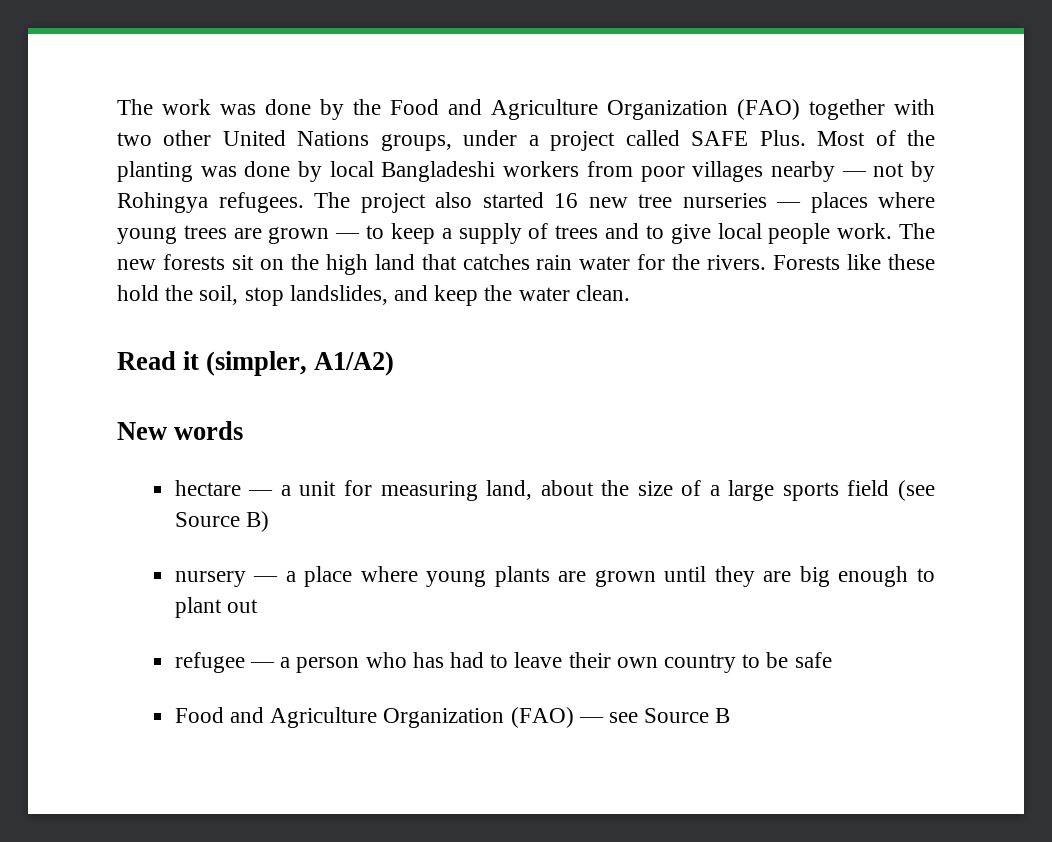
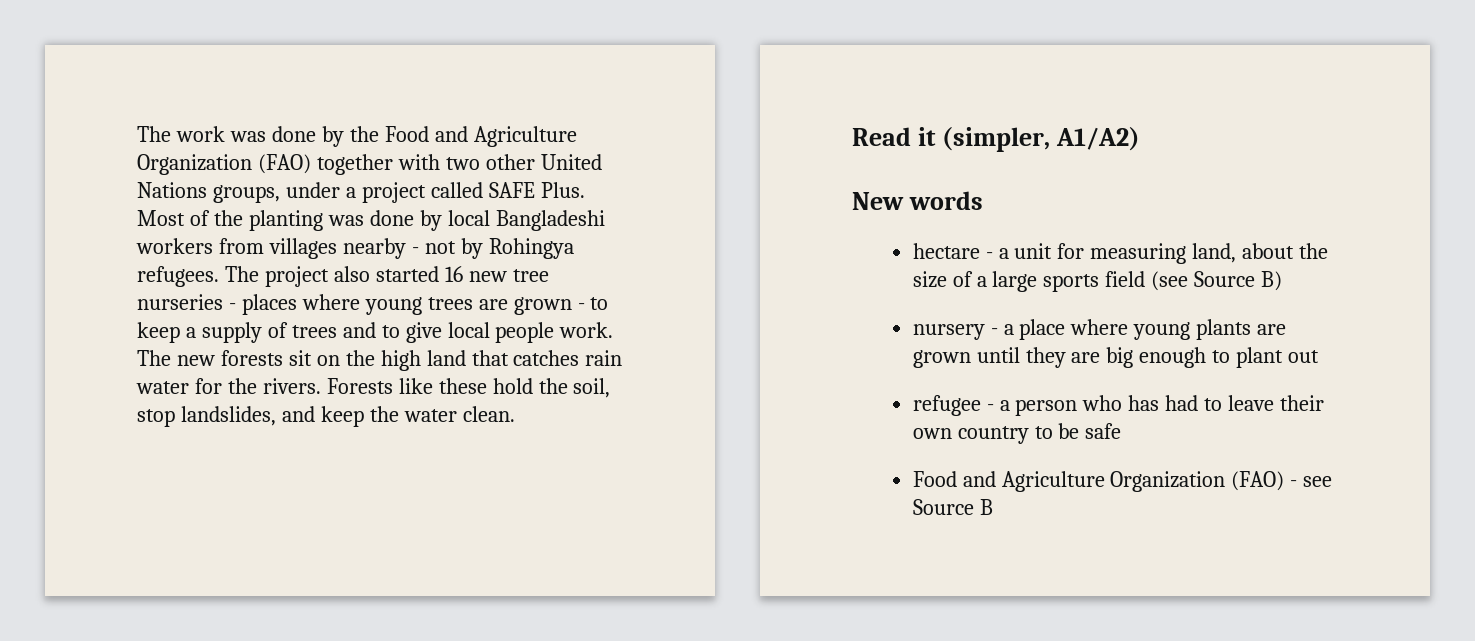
[640,166,685,182] poor -> (264, 246) none
[841,171,867,177] — -> [411,247,419,254] -
[776,202,801,208] — -> [228,303,236,310] -
[335,233,361,239] — -> [577,303,585,310] -
[248,490,274,496] — -> [985,252,993,259] -
[253,576,279,582] — -> [990,328,998,335] -
[249,662,275,668] — -> [986,404,994,411] -
[578,717,604,723] — -> [1290,480,1298,487] -

